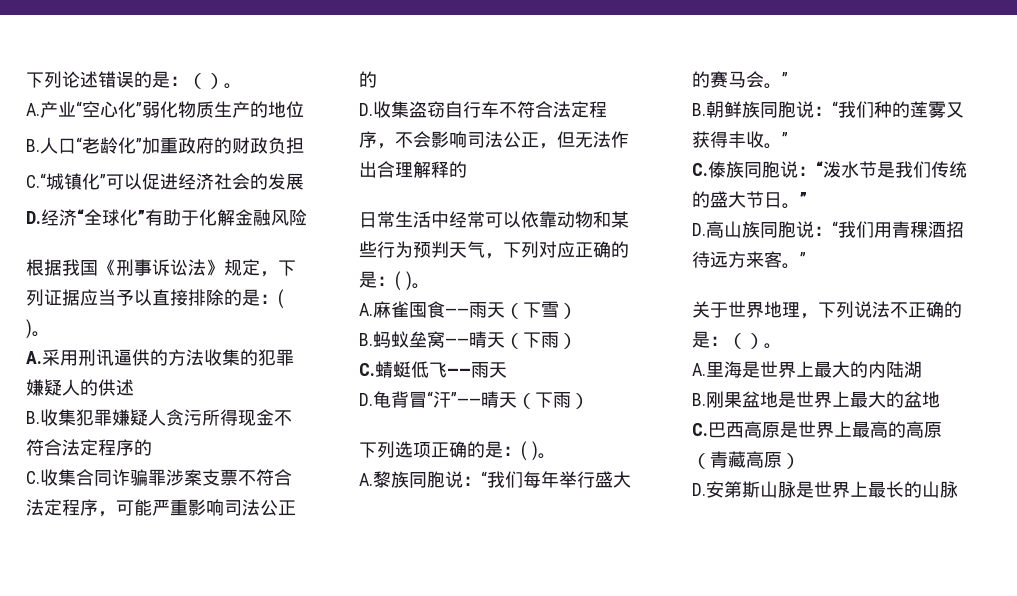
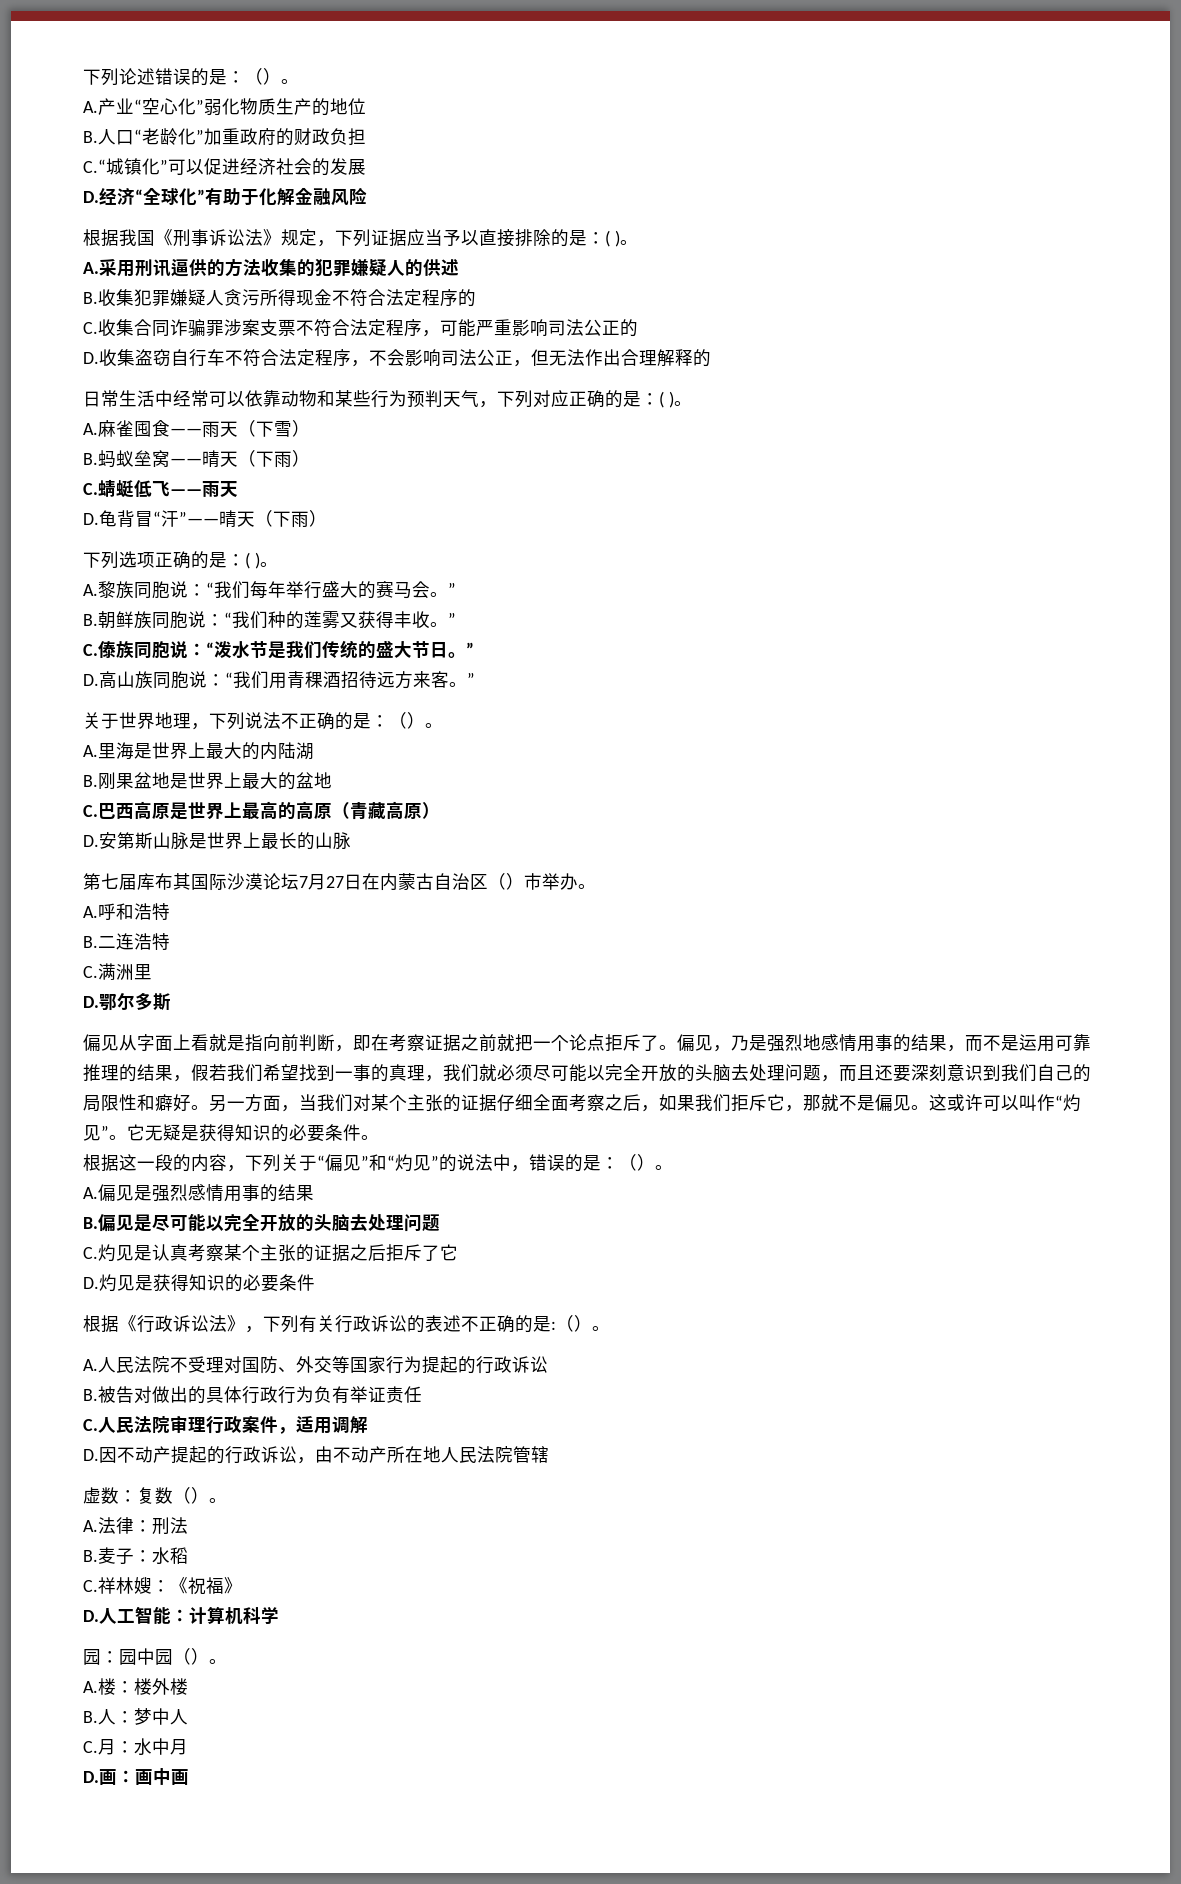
(958, 489) none -> [83,873,596,891] [83,903,170,920] [83,933,170,950] [83,963,152,980] [83,992,171,1011] [83,1034,1091,1052] [83,1064,1091,1082] [83,1094,1081,1112] [83,1124,379,1142] [83,1154,673,1172] [83,1184,314,1202] [83,1213,440,1232] [83,1244,458,1262] [83,1274,315,1292] [83,1315,610,1333] [83,1356,548,1374] [83,1386,422,1404] [83,1415,368,1434] [83,1446,549,1464] [83,1487,227,1504] [83,1517,188,1535] [83,1547,188,1565] [83,1577,242,1595] [83,1606,279,1625] [83,1648,227,1665] [83,1678,188,1695] [83,1708,188,1725] [83,1738,188,1755] [83,1768,189,1785] // 第七届库布其国际沙漠论坛7月27日在内蒙古自治区（）市举办。 // A.呼和浩特 // B.二连浩特 // C.满洲里 // D.鄂尔多斯 // 偏见从字面上看就是指向前判断，即在考察证据之前就把一个论点拒斥了。偏见，乃是强烈地感情用事的结果，而不是运用可靠推理的结果，假若我们希望找到一事的真理，我们就必须尽可能以完全开放的头脑去处理问题，而且还要深刻意识到我们自己的局限性和癖好。另一方面，当我们对某个主张的证据仔细全面考察之后，如果我们拒斥它，那就不是偏见。这或许可以叫作“灼见”。它无疑是获得知识的必要条件。 // 根据这一段的内容，下列关于“偏见”和“灼见”的说法中，错误的是：（）。 // A.偏见是强烈感情用事的结果 // B.偏见是尽可能以完全开放的头脑去处理问题 // C.灼见是认真考察某个主张的证据之后拒斥了它 // D.灼见是获得知识的必要条件 // 根据《行政诉讼法》，下列有关行政诉讼的表述不正确的是:（）。 // A.人民法院不受理对国防、外交等国家行为提起的行政诉讼 // B.被告对做出的具体行政行为负有举证责任 // C.人民法院审理行政案件，适用调解 // D.因不动产提起的行政诉讼，由不动产所在地人民法院管辖 // 虚数：复数（）。 // A.法律：刑法 // B.麦子：水稻 // C.祥林嫂：《祝福》 // D.人工智能：计算机科学 // 园：园中园（）。 // A.楼：楼外楼 // B.人：梦中人 // C.月：水中月 // D.画：画中画

